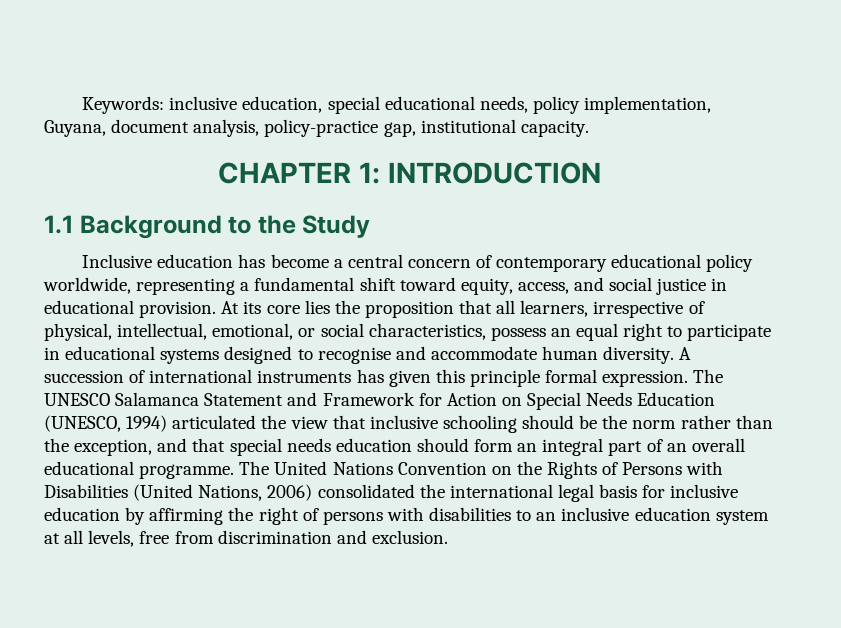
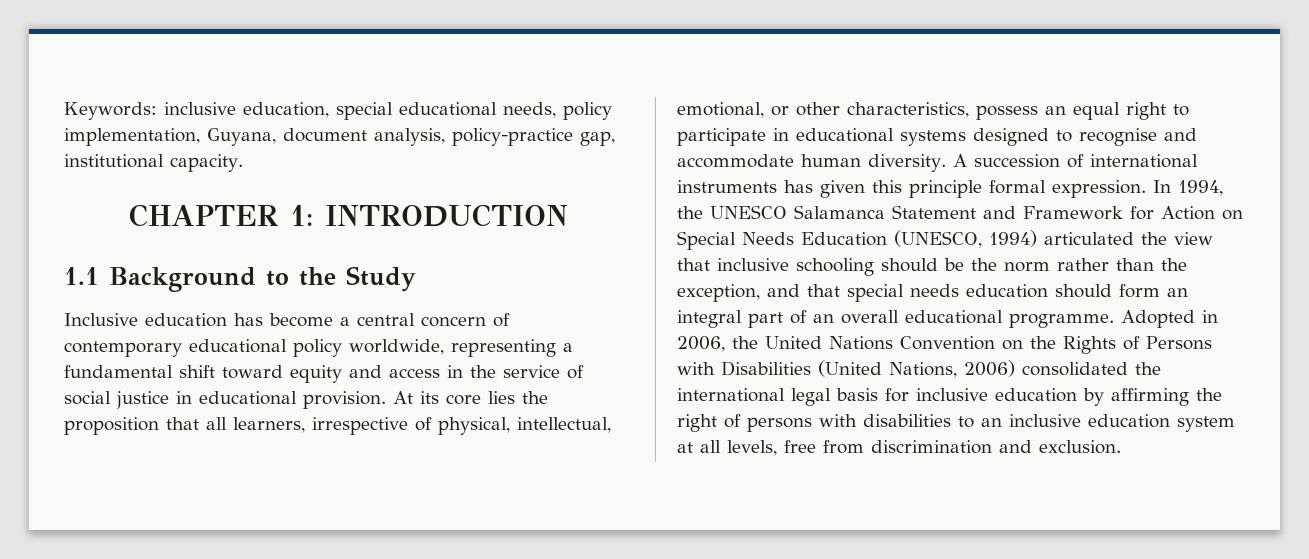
[460,277,605,295] equity, access, and -> [290,365,584,383] equity and access in the service of
[320,323,364,337] social -> [796,102,840,116] other
[693,369,724,383] The -> [1153,180,1223,196] [677,206,703,219] In 1994, the
[239,461,270,475] The -> [1121,310,1218,328] [677,336,758,352] Adopted in 2006, the

